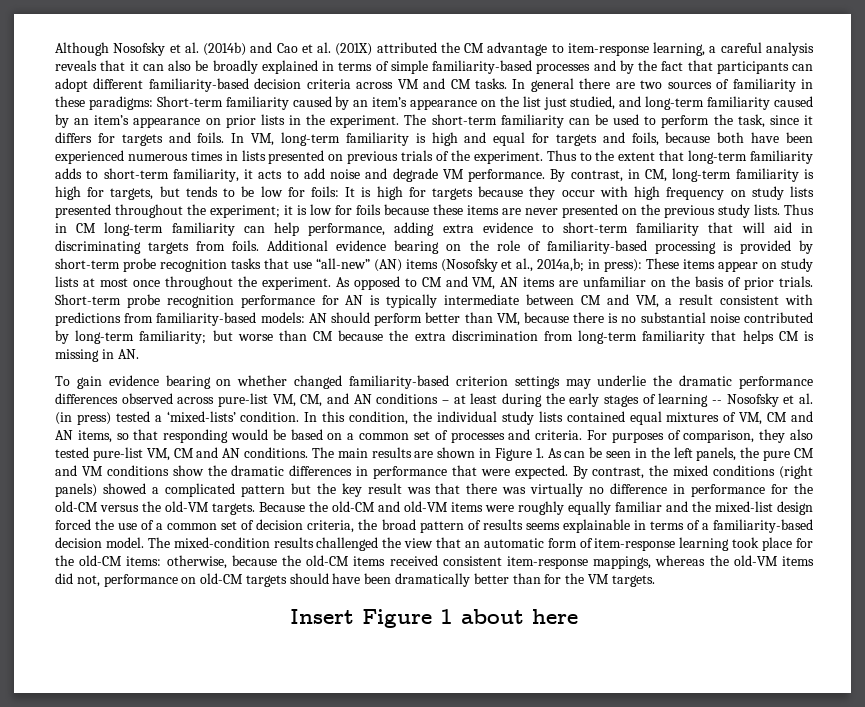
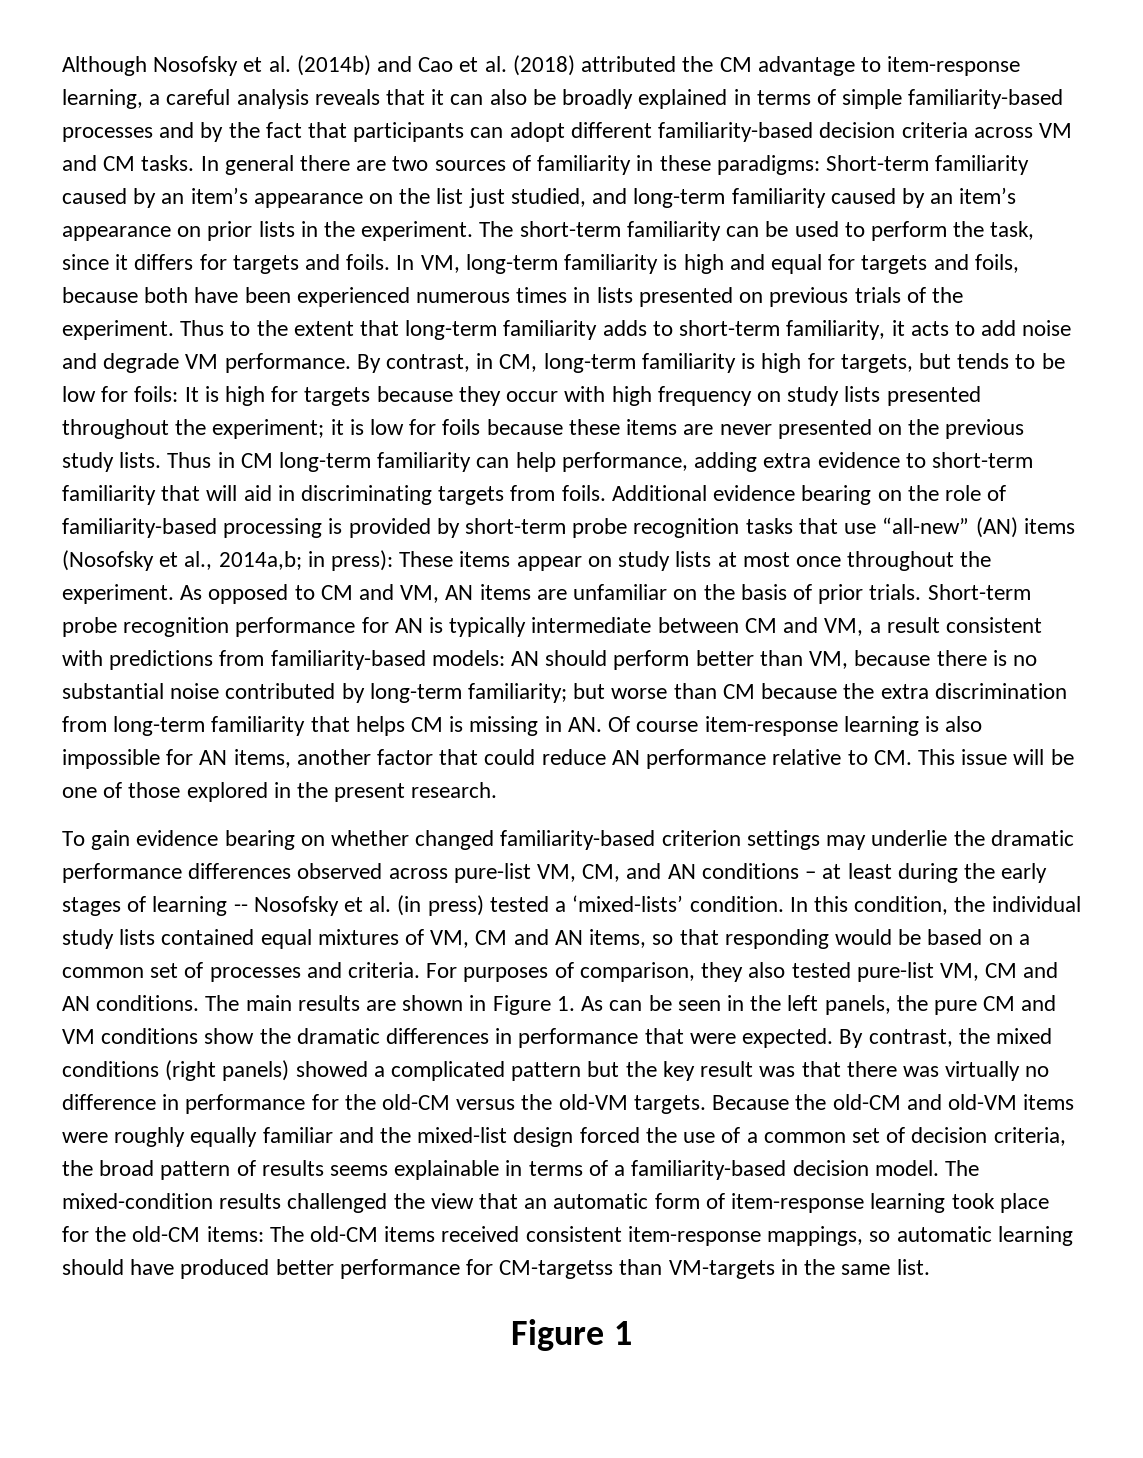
[335,43,373,56] (201X) -> [512,55,575,76] (2018)
(139, 354) none -> [608,716,983,736] [62,749,1074,769] [62,782,498,802] Of course item-response learning is also impossible for AN items, another factor that could reduce AN performance relative to CM. This issue will be one of those explored in the present research.
[166,555,301,569] otherwise, because the -> [269,1226,304,1242] The
[655,555,815,566] [55,573,655,587] [290,609,578,628] whereas the old-VM items did not, performance on old-CM targets should have been dramatically better than for the VM targets. // Insert Figure 1 about here -> [869,1226,1073,1246] [62,1259,930,1279] [511,1319,632,1351] so automatic learning should have produced better performance for CM-targetss than VM-targets in the same list. // Figure 1

